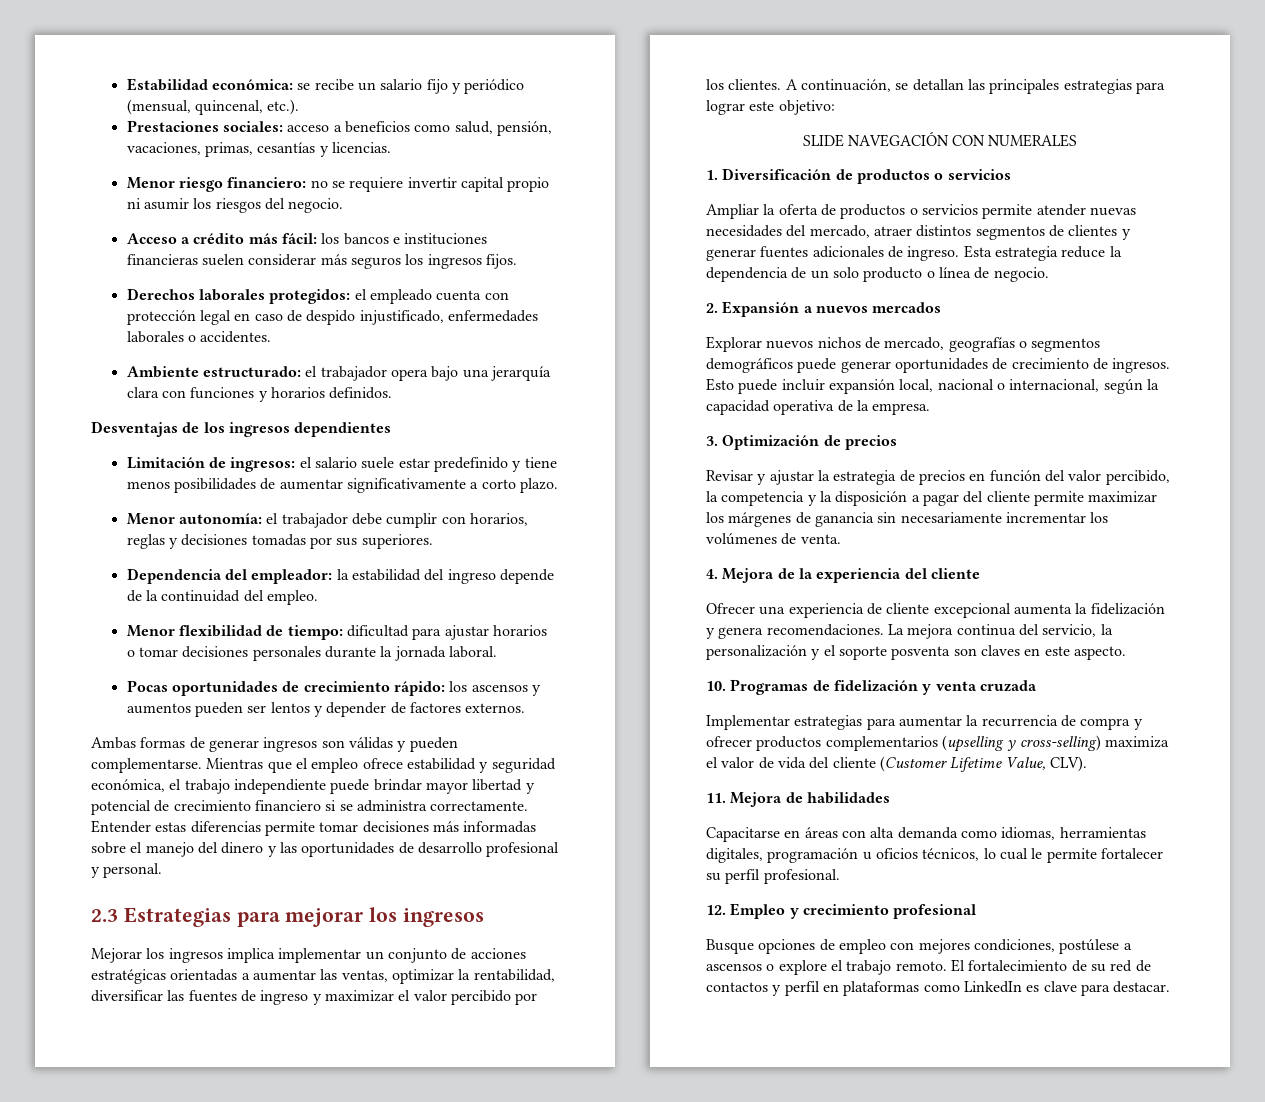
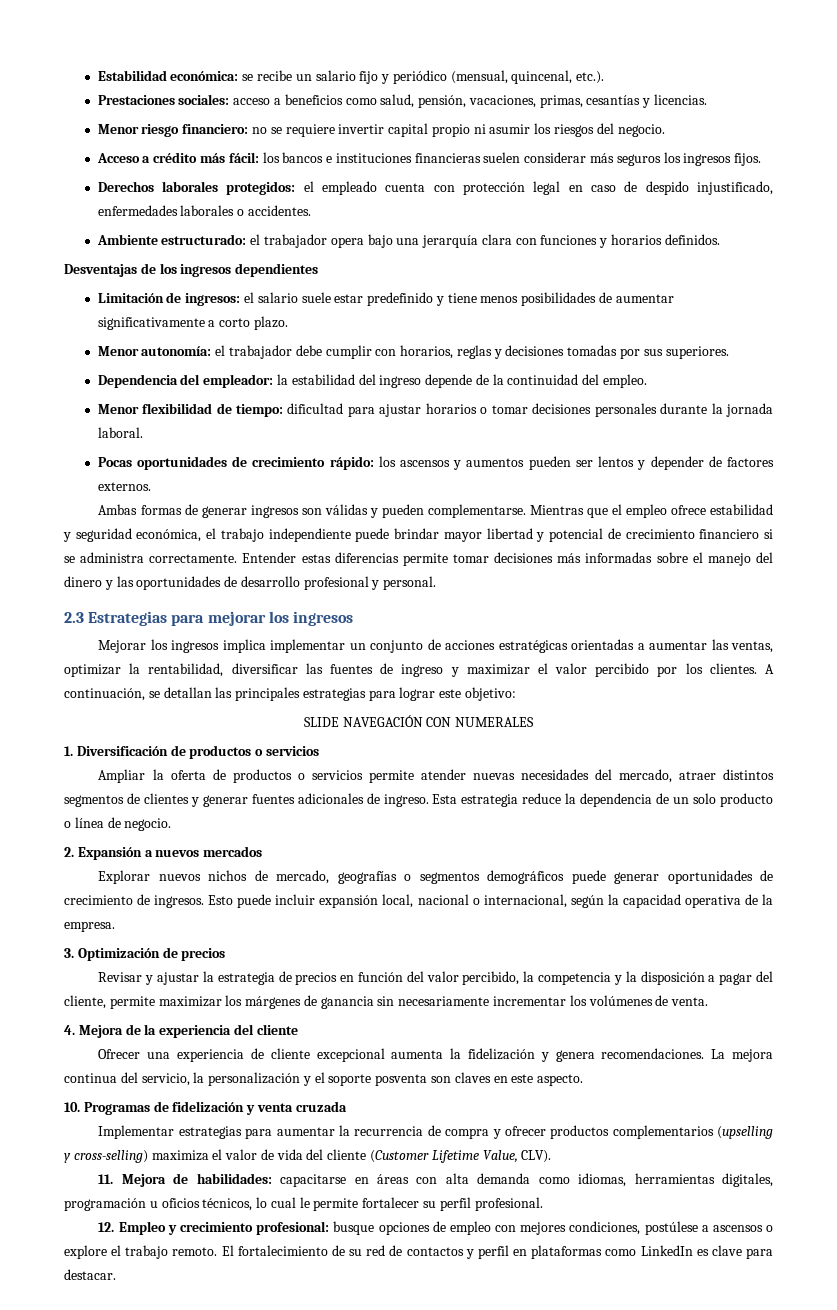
[986,491,1030,502] cliente -> [64,995,106,1009] cliente,
[806,792,890,804] [706,827,780,842] habilidades // Capacitarse -> [196,1173,347,1187] habilidades: capacitarse
[893,904,977,919] [706,939,754,954] profesional // Busque -> [256,1221,375,1235] profesional: busque

